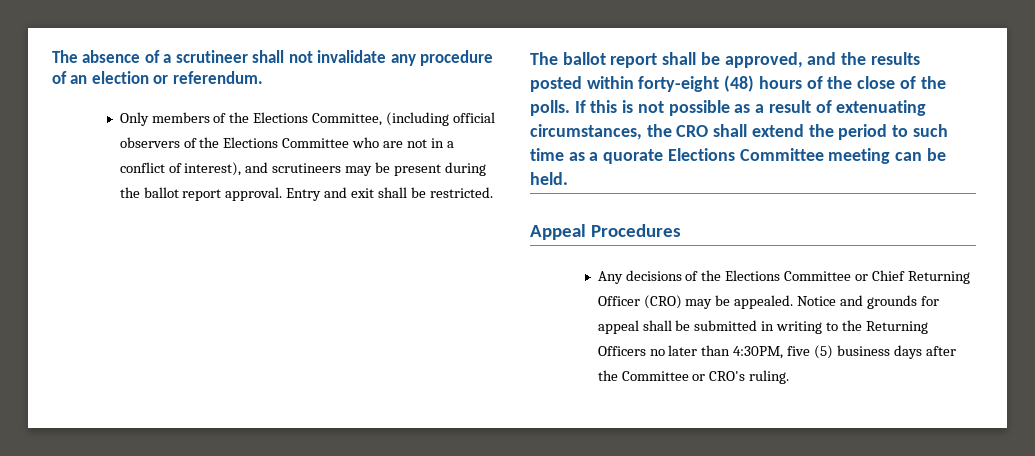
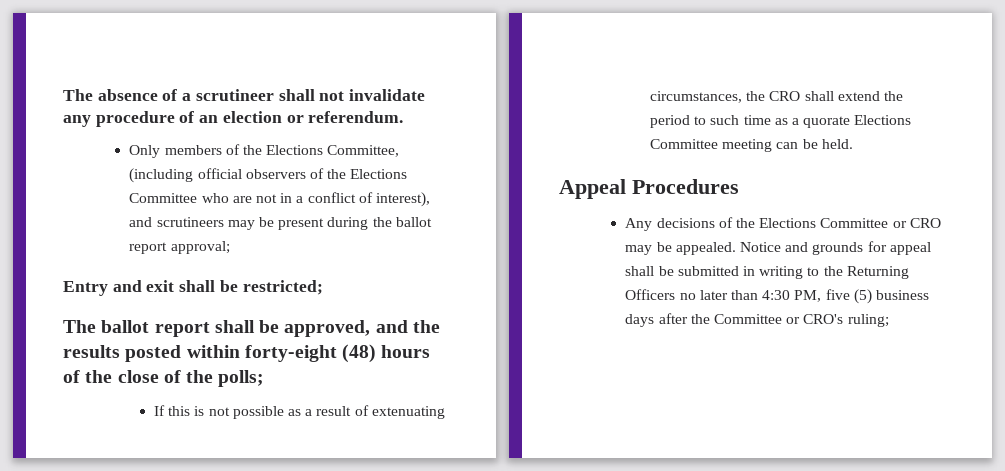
[225,187,283,201] approval. -> [170,241,230,254] approval; //
[429,187,493,198] restricted. -> [242,280,323,295] restricted;
[530,100,570,116] polls. -> [218,370,265,387] polls; //
[872,270,970,284] [597,295,682,309] Chief Returning Officer (CRO) -> [909,218,941,228] CRO
[733,346,784,359] 4:30PM, -> [762,290,822,302] 4:30 PM,
[749,370,790,384] ruling. -> [847,314,889,327] ruling;

